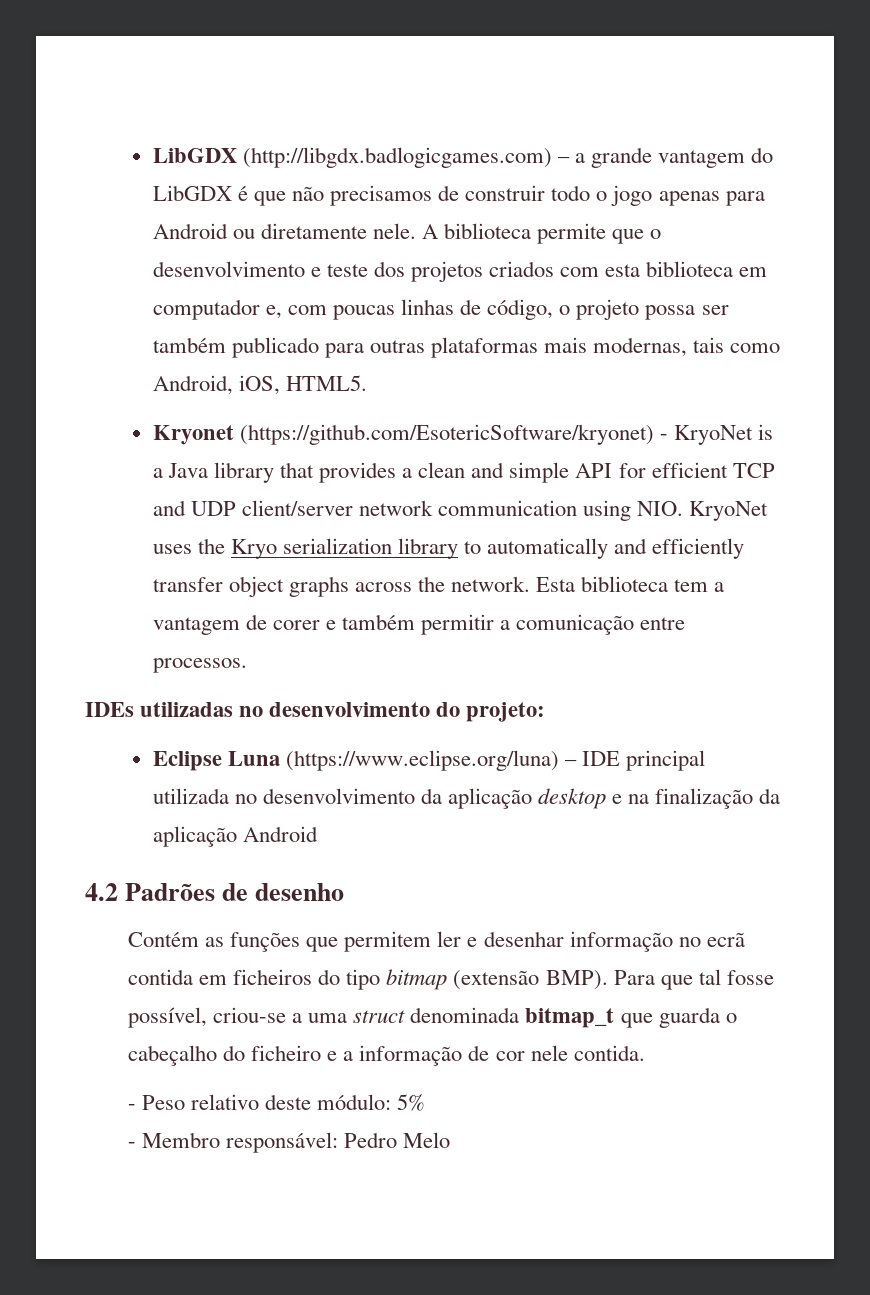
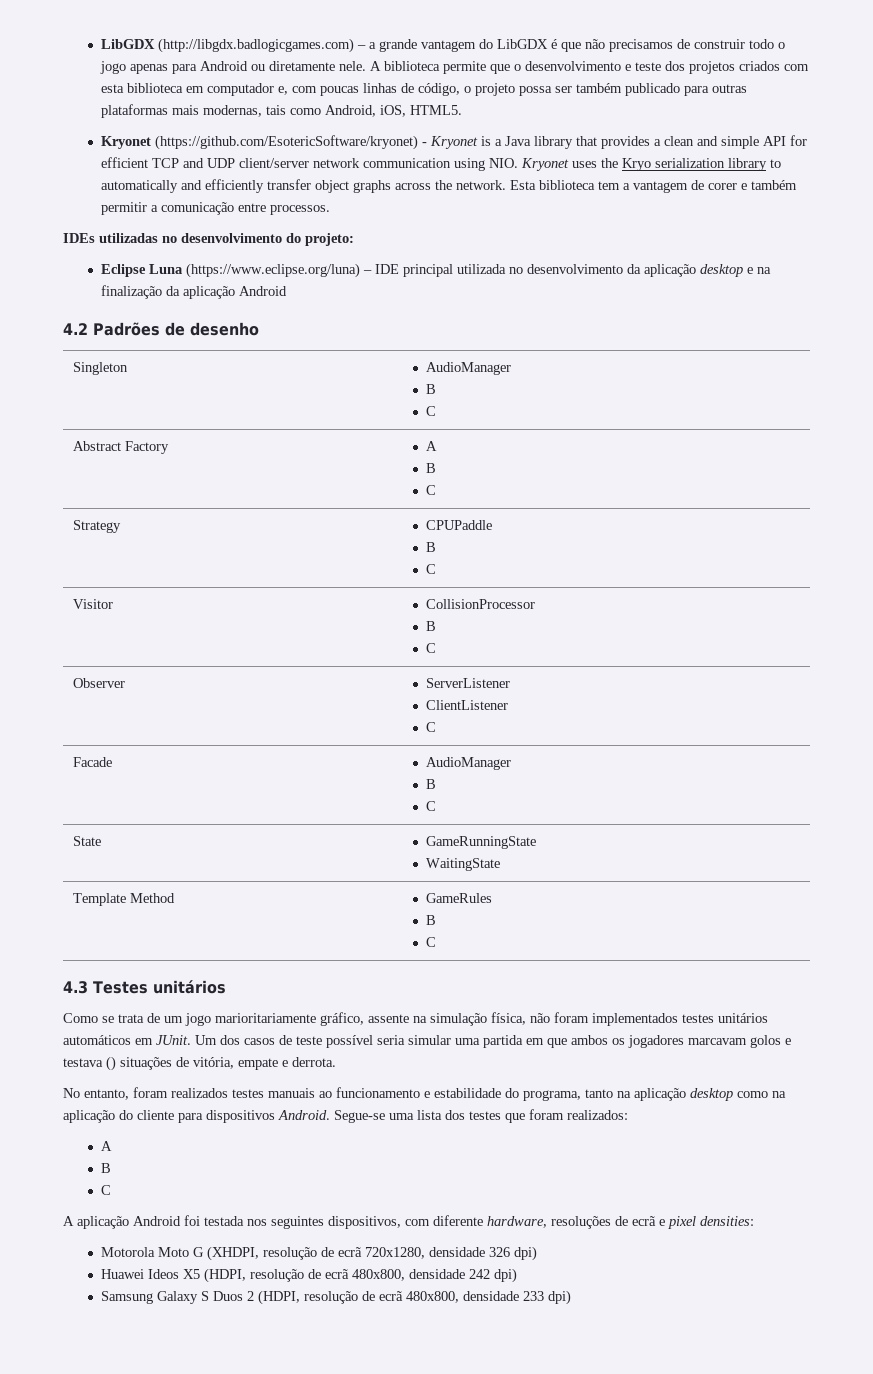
[674,425,754,445] KryoNet -> [430,136,479,149] Kryonet
[689,501,769,521] KryoNet -> [521,158,570,171] Kryonet
[128,931,745,952] [128,969,774,990] [128,1007,737,1028] [128,1045,645,1066] [128,1094,426,1111] [128,1132,451,1153] // Contém as funções que permitem ler e desenhar informação no ecrã contida em ficheiros do tipo bitmap (extensão BMP). Para que tal fosse possível, criou-se a uma struct denominada bitmap_t que guarda o cabeçalho do ficheiro e a informação de cor nele contida. // - Peso relativo deste módulo: 5% // - Membro responsável: Pedro Melo -> [73,362,129,375] [426,362,512,375] [426,384,437,394] [426,406,437,416] [73,441,170,454] [426,441,438,451] [426,463,437,473] [426,485,437,495] [73,520,122,533] [426,520,493,530] [426,542,437,552] [426,564,437,574] [73,599,114,609] [426,599,536,609] [426,621,437,631] [426,643,437,653] [73,678,126,688] [426,678,511,688] [426,700,509,710] [426,722,437,732] [73,757,113,767] [426,757,512,770] [426,779,437,789] [426,801,437,811] [73,836,102,846] [426,836,537,849] [426,858,501,871] [73,893,176,906] [426,893,493,903] [426,915,437,925] [426,937,437,947] [63,980,226,994] [63,1012,768,1026] [63,1035,791,1048] [63,1056,336,1071] [63,1087,786,1101] [63,1109,628,1123] [101,1141,113,1151] [101,1163,112,1173] [101,1185,112,1195] [63,1215,754,1229] [101,1246,538,1261] [101,1268,518,1283] [101,1290,572,1305] // Singleton | AudioManager // B // C // Abstract Factory | A // B // C // Strategy | CPUPaddle // B // C // Visitor | CollisionProcessor // B // C // Observer | ServerListener // ClientListener // C // Facade | AudioManager // B // C // State | GameRunningState // WaitingState // Template Method | GameRules // B // C // 4.3 Testes unitários // Como se trata de um jogo marioritariamente gráfico, assente na simulação física, não foram implementados testes unitários automáticos em JUnit. Um dos casos de teste possível seria simular uma partida em que ambos os jogadores marcavam golos e testava () situações de vitória, empate e derrota. // No entanto, foram realizados testes manuais ao funcionamento e estabilidade do programa, tanto na aplicação desktop como na aplicação do cliente para dispositivos Android. Segue-se uma lista dos testes que foram realizados: // A // B // C // A aplicação Android foi testada nos seguintes dispositivos, com diferente hardware, resoluções de ecrã e pixel densities: // Motorola Moto G (XHDPI, resolução de ecrã 720x1280, densidade 326 dpi) // Huawei Ideos X5 (HDPI, resolução de ecrã 480x800, densidade 242 dpi) // Samsung Galaxy S Duos 2 (HDPI, resolução de ecrã 480x800, densidade 233 dpi)

